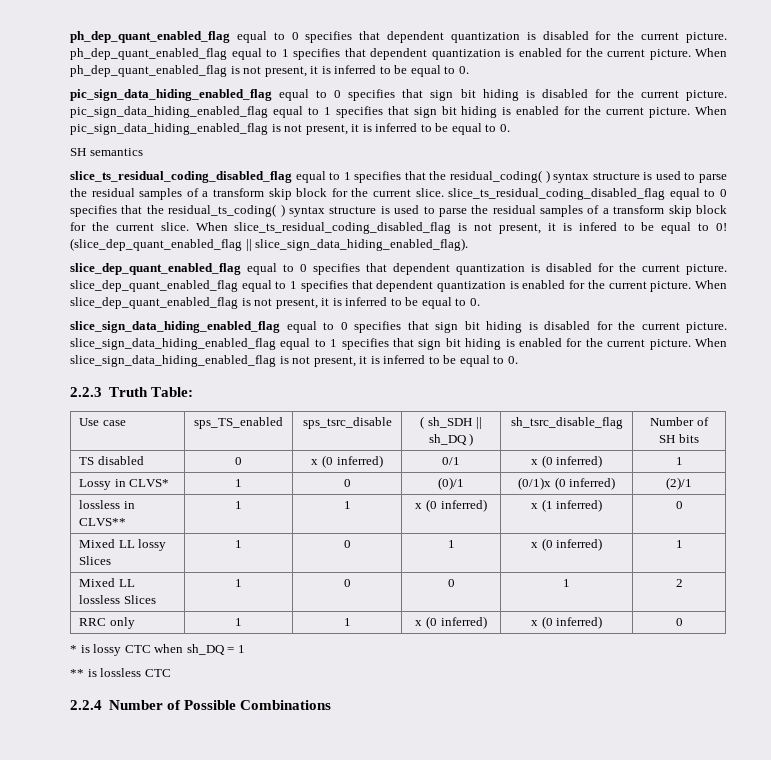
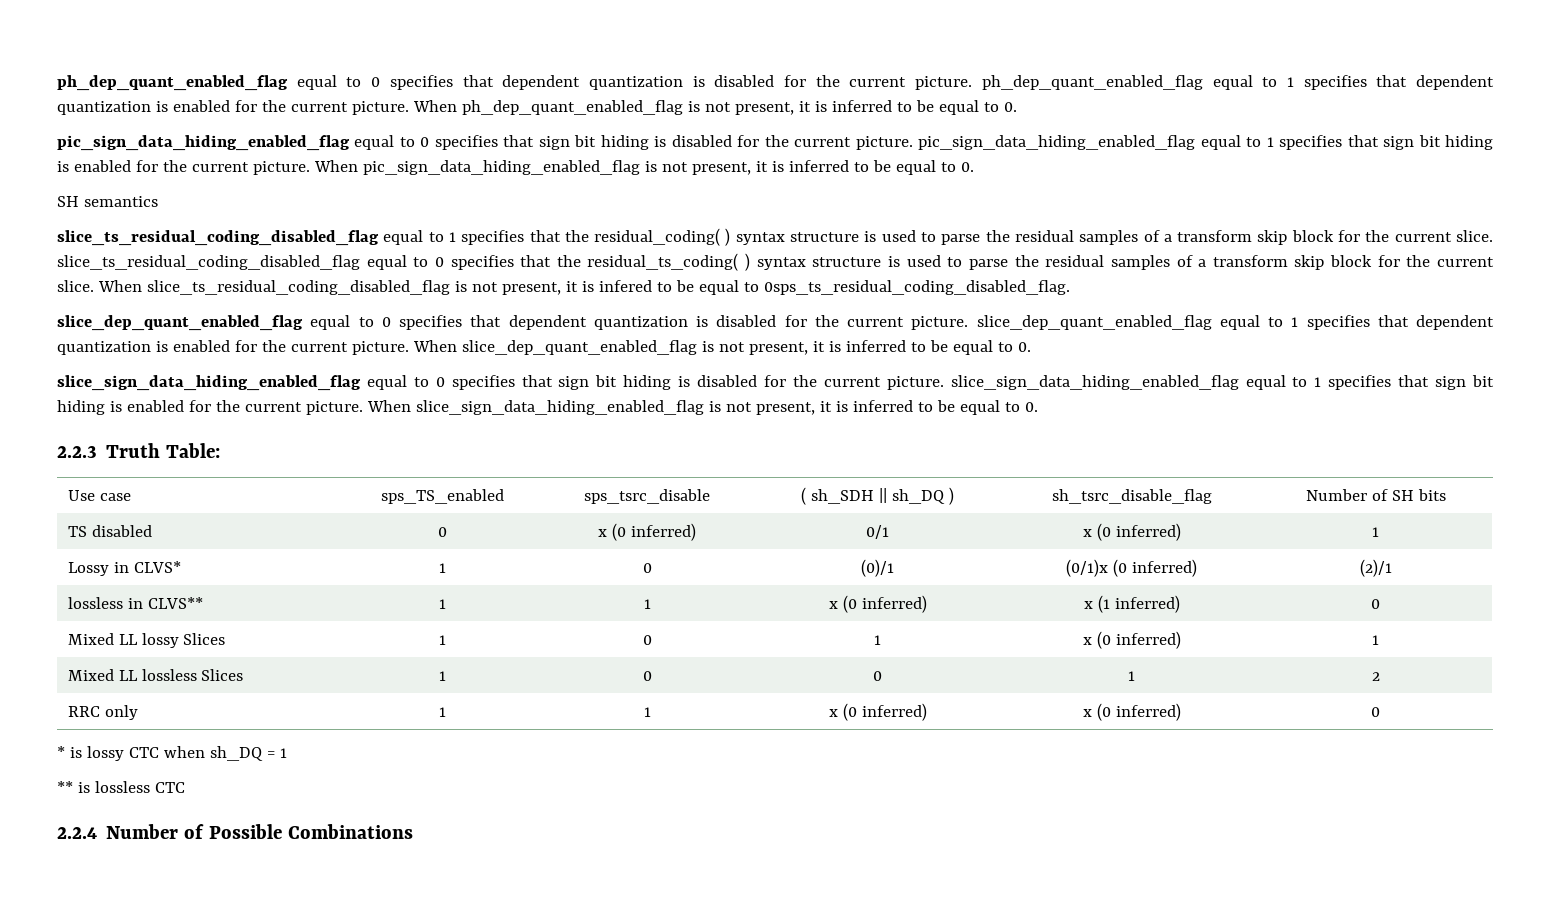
[716,223,727,231] [70,238,469,251] 0! (slice_dep_quant_enabled_flag || slice_sign_data_hiding_enabled_flag). -> [763,280,1070,295] 0sps_ts_residual_coding_disabled_flag.

